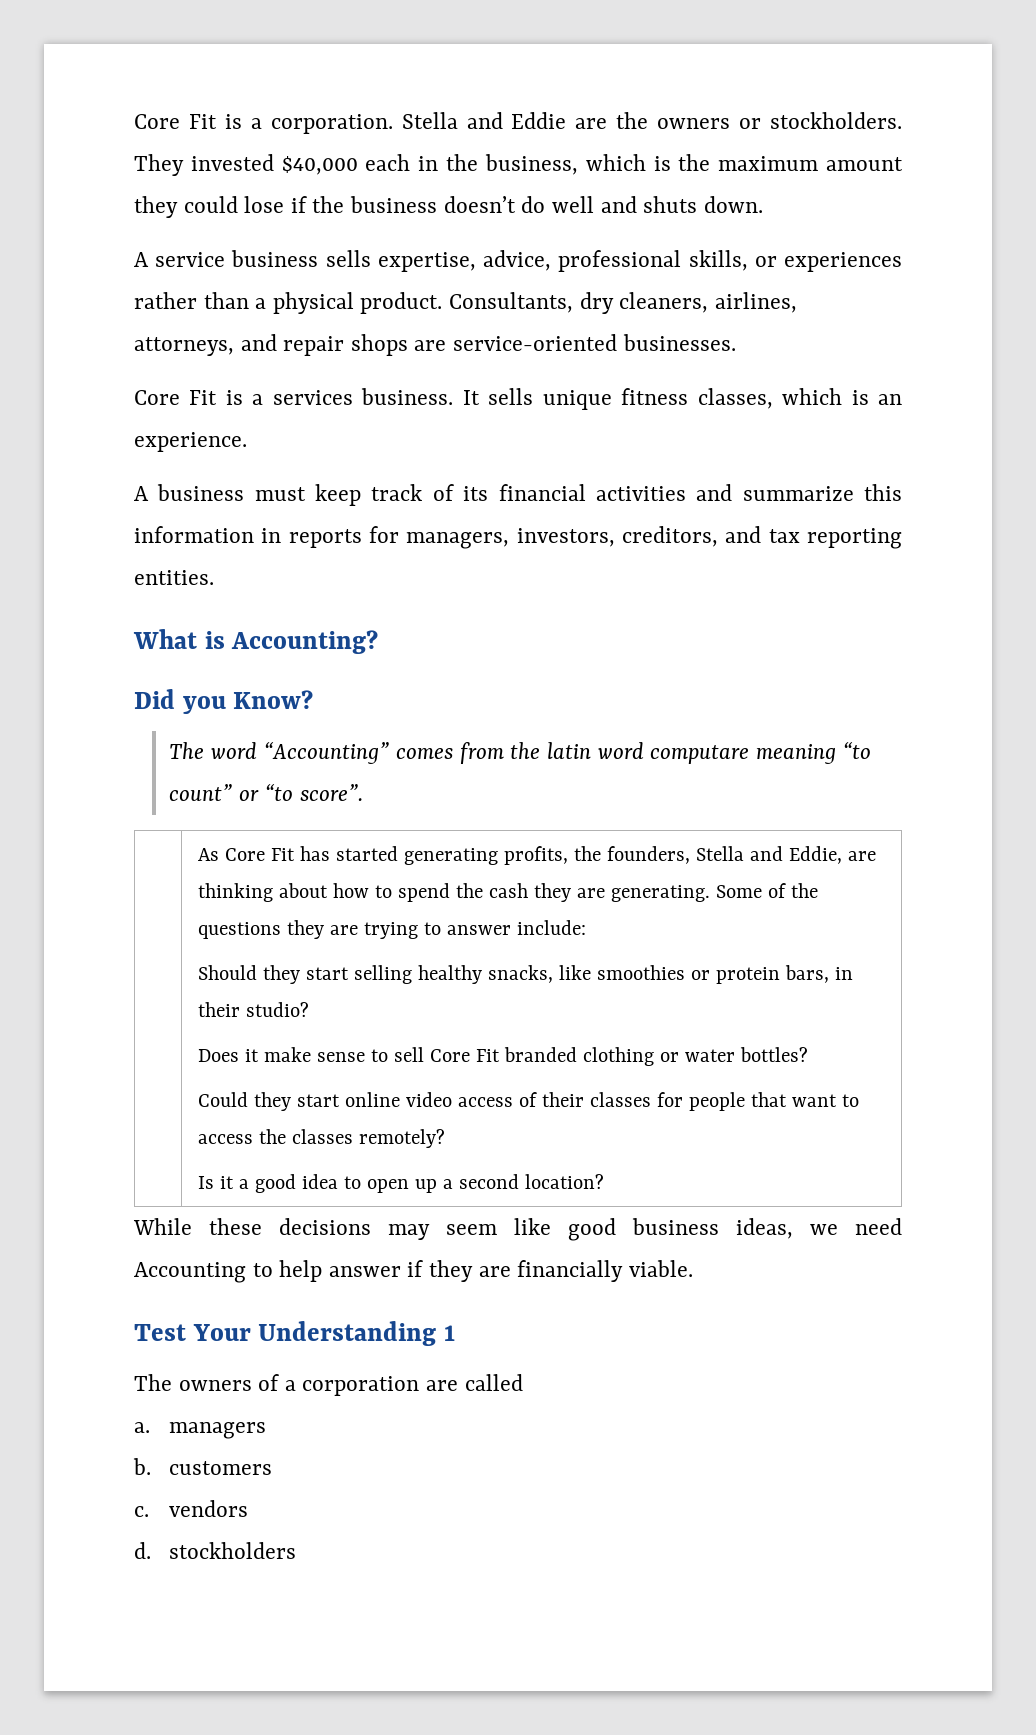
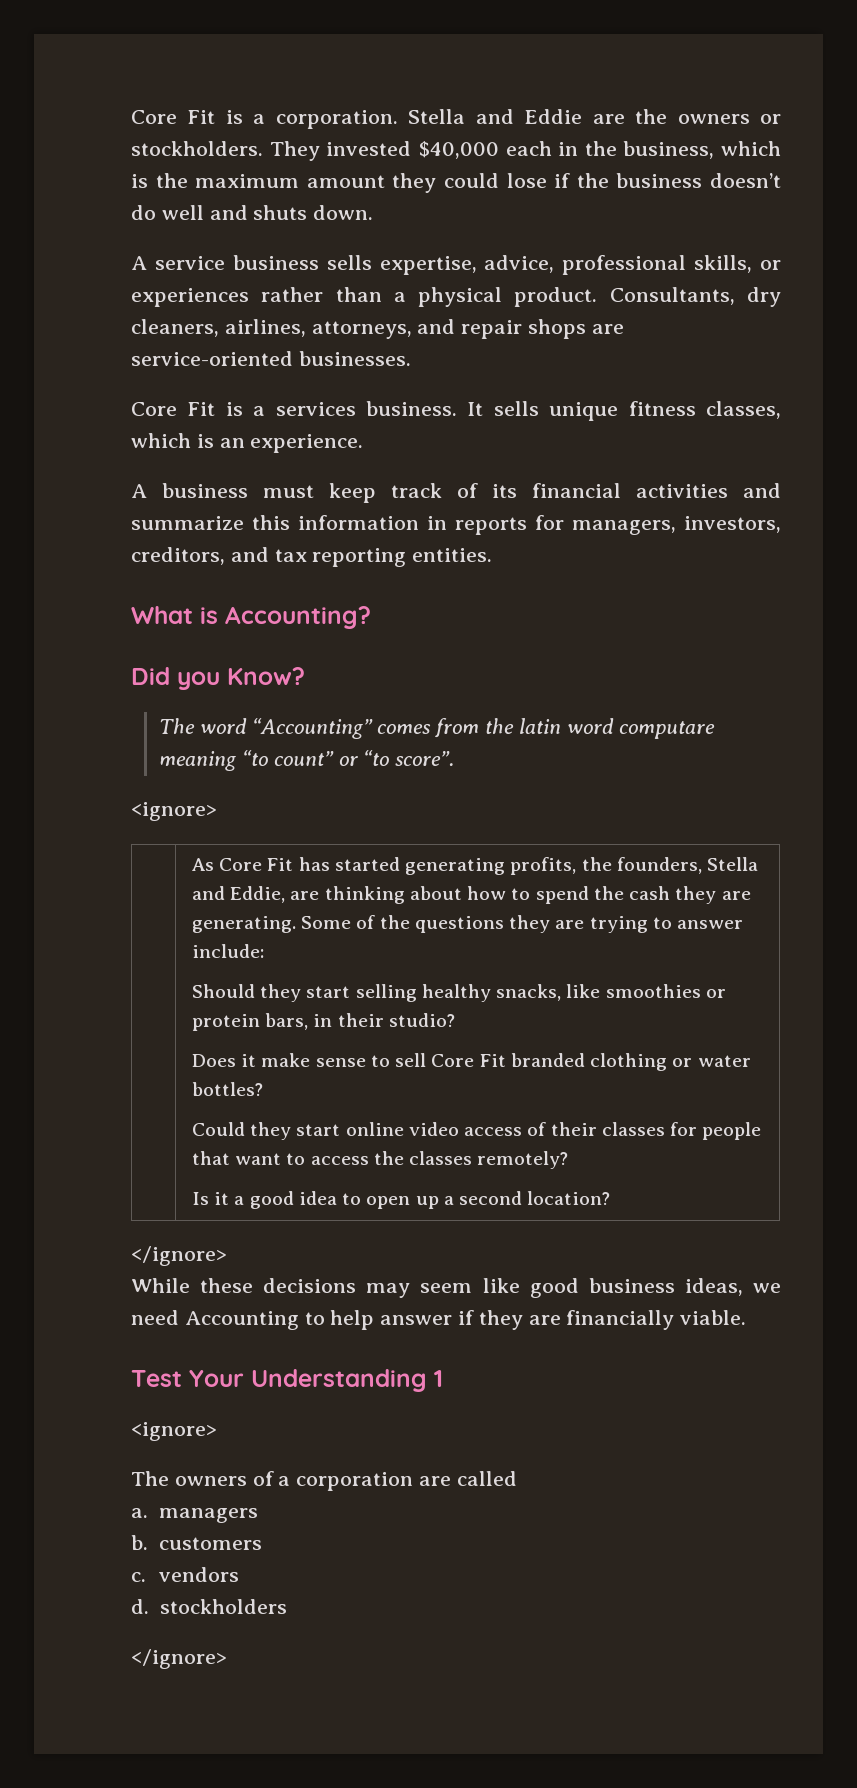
(364, 792) none -> [131,802,217,821] // <ignore>
(604, 1181) none -> [131,1246,227,1266] // </ignore>
(456, 1333) none -> [131,1422,217,1441] // <ignore>
(297, 1550) none -> [131,1649,227,1669] // </ignore>

